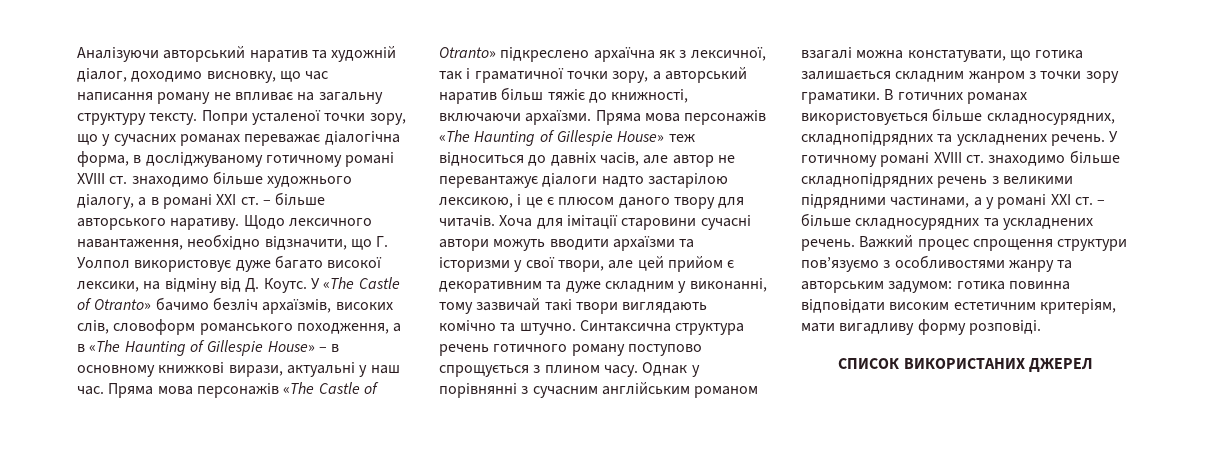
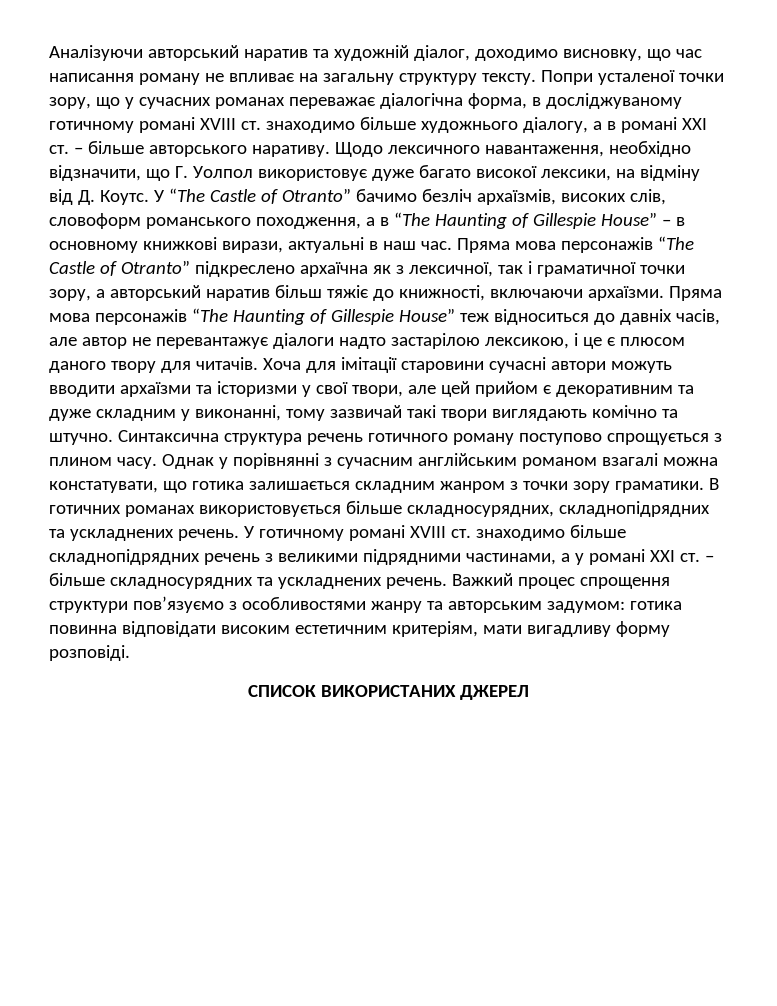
[323,277,400,289] [77,298,152,310] «The Castle of Otranto» -> [168,188,351,204] “The Castle of Otranto”
[89,340,315,356] «The Haunting of Gillespie House» -> [393,212,657,229] “The Haunting of Gillespie House”
[359,365,368,377] у -> [368,241,378,250] в
[283,382,379,394] [439,47,496,58] «The Castle of Otranto» -> [657,236,694,250] [49,260,190,276] “The Castle of Otranto”
[439,130,665,146] «The Haunting of Gillespie House» -> [191,308,455,325] “The Haunting of Gillespie House”

